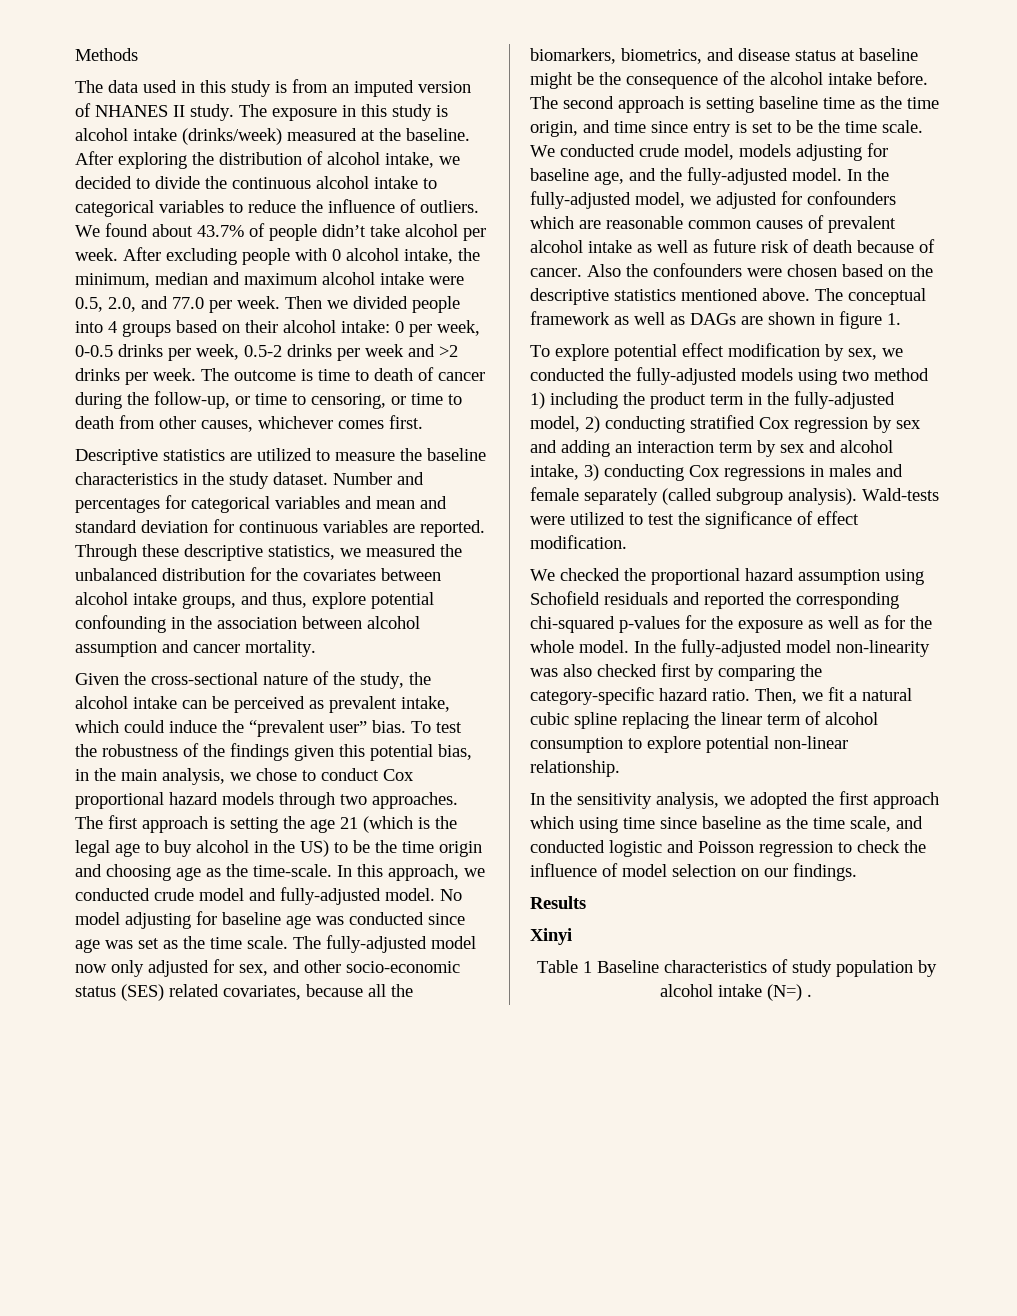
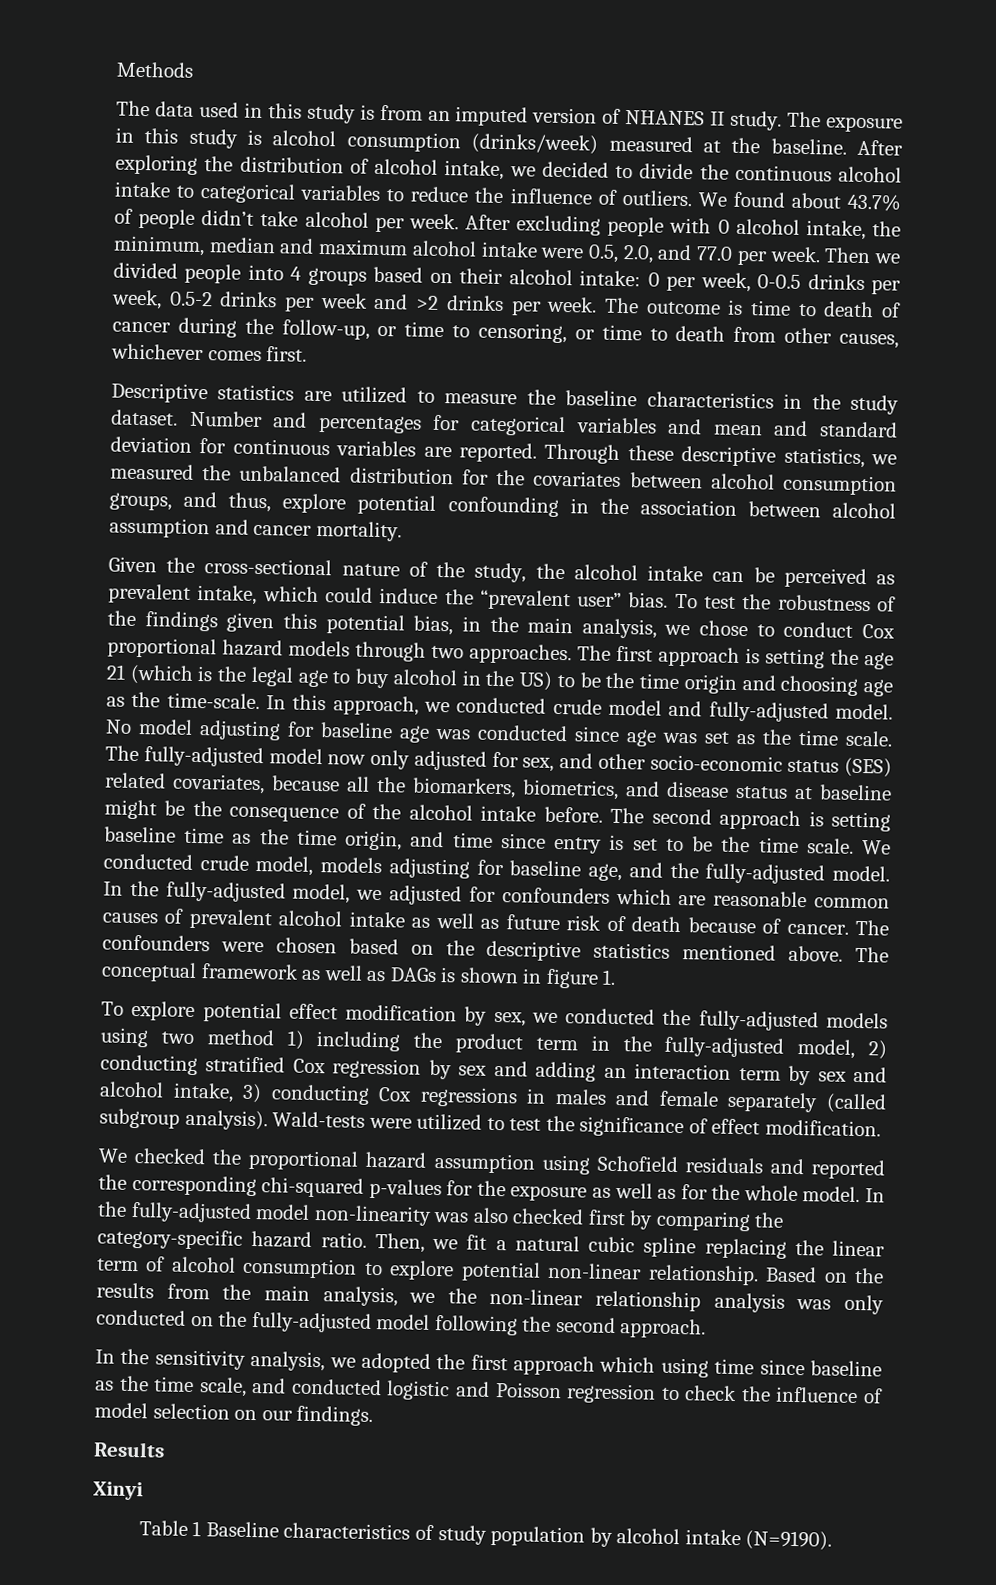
[133,128,177,141] intake -> [346,131,461,153] consumption
[133,592,177,605] intake -> [782,474,897,496] consumption
[587,264,648,277] Also the -> [855,919,890,936] The
[741,316,763,325] are -> [440,967,457,983] is
(620, 768) none -> [765,1266,885,1284] [96,1282,884,1315] [96,1309,707,1339] Based on the results from the main analysis, we the non-linear relationship analysis was only conducted on the fully-adjusted model following the second approach.
[767,984,812,1001] (N=) . -> [745,1530,833,1551] (N=9190).

